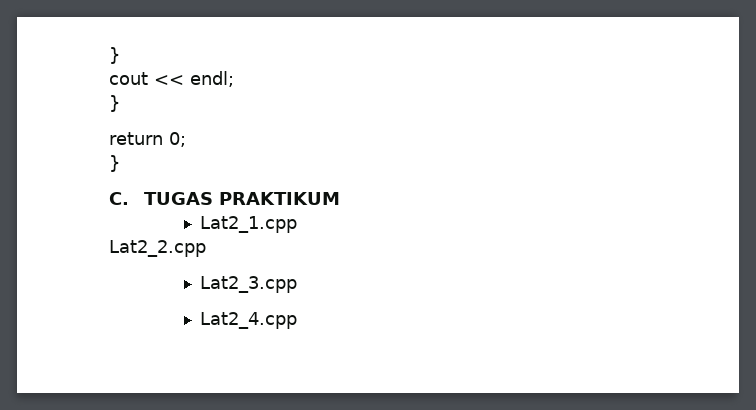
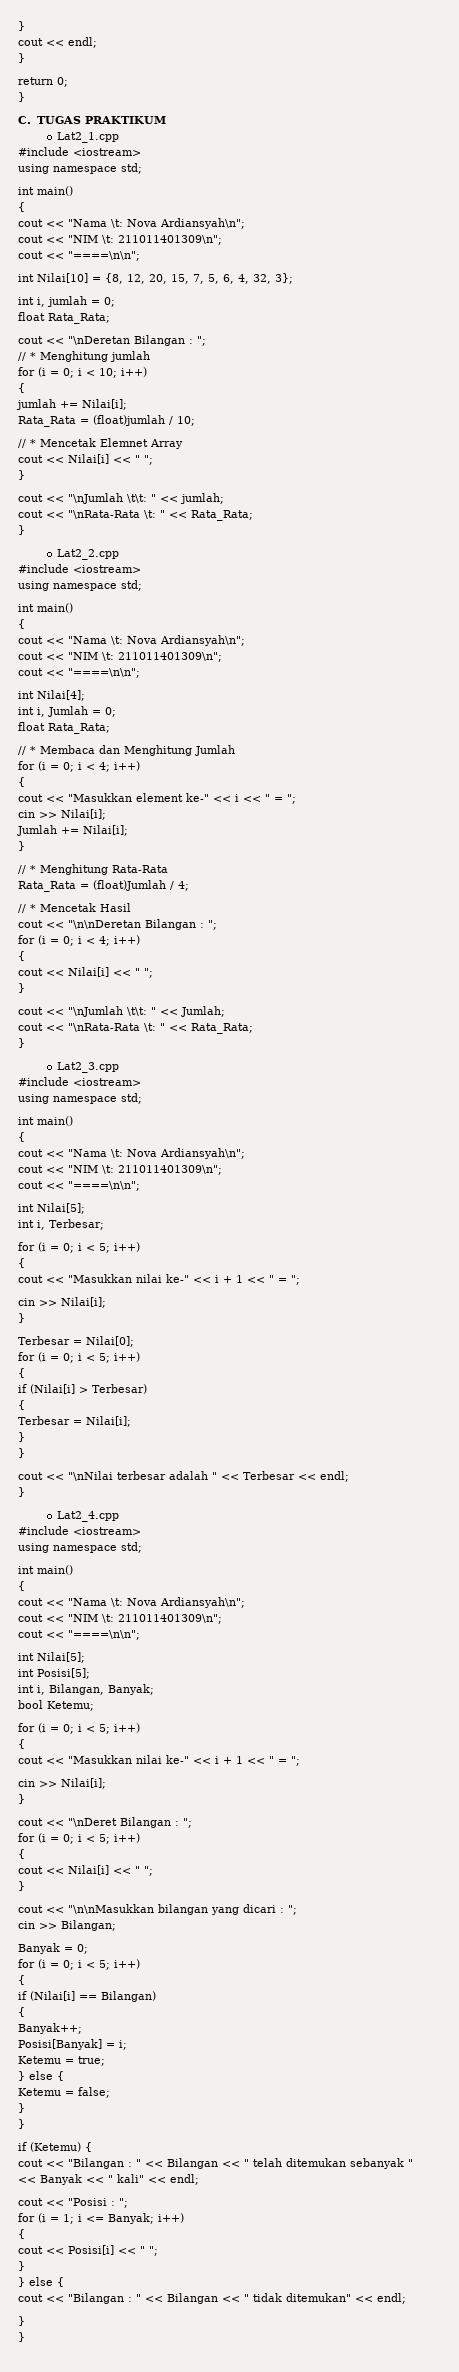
[109,240,206,257] [199,276,297,293] [199,312,297,329] Lat2_2.cpp // Lat2_3.cpp // Lat2_4.cpp -> [18,147,141,156] [18,163,142,174] [18,186,73,196] [18,202,25,212] [18,218,245,229] [18,235,222,245] [18,251,140,261] [18,273,293,284] [18,296,115,307] [18,312,110,324] [18,335,206,346] [18,351,150,362] [18,367,147,378] [18,383,25,393] [16,399,127,410] [18,415,195,427] [18,438,183,449] [18,454,153,465] [18,470,25,480] [18,493,224,504] [18,510,253,521] [18,525,25,535] [56,549,119,560] [18,564,141,573] [18,580,142,591] [18,603,73,613] [18,619,25,629] [18,635,245,646] [18,652,222,662] [18,668,140,678] [18,690,85,701] [18,706,116,717] [18,722,110,734] [18,745,235,756] [18,761,140,772] [18,777,25,787] [18,793,296,804] [18,809,106,820] [17,825,128,836] [18,841,25,851] [18,864,168,875] [18,880,189,892] [18,903,131,913] [18,919,217,930] [18,935,140,946] [18,951,25,961] [18,967,153,978] [18,983,25,993] [18,1006,225,1017] [18,1023,253,1034] [18,1038,25,1048] [56,1062,119,1073] [18,1077,141,1086] [18,1093,142,1104] [18,1116,73,1126] [18,1132,25,1142] [18,1148,245,1159] [18,1165,222,1175] [18,1181,140,1191] [18,1203,85,1214] [18,1219,104,1230] [18,1242,140,1253] [18,1258,25,1268] [18,1274,300,1285] [18,1297,106,1308] [18,1313,25,1323] [18,1336,134,1347] [18,1352,140,1363] [18,1368,25,1378] [18,1384,147,1394] [18,1400,25,1410] [18,1416,131,1427] [18,1432,25,1442] [18,1448,25,1458] [18,1471,349,1482] [18,1487,25,1497] [56,1511,119,1522] [18,1526,141,1535] [18,1542,142,1553] [18,1565,73,1575] [18,1581,25,1591] [18,1597,245,1608] [18,1614,222,1624] [18,1630,140,1640] [18,1652,85,1663] [18,1668,90,1679] [18,1684,154,1695] [18,1700,94,1711] [18,1723,140,1734] [18,1739,25,1749] [18,1755,300,1766] [18,1778,106,1789] [18,1794,25,1804] [18,1817,192,1828] [18,1833,140,1844] [18,1849,25,1859] [18,1865,153,1876] [18,1881,25,1891] [18,1904,297,1915] [18,1920,116,1931] [18,1943,88,1954] [18,1959,140,1970] [18,1975,25,1985] [18,1991,156,2002] [18,2007,25,2017] [18,2023,82,2034] [18,2039,127,2050] [18,2056,105,2066] [18,2071,64,2081] [18,2087,110,2098] [18,2103,25,2113] [18,2119,25,2129] [18,2142,92,2152] [18,2158,413,2169] [18,2174,199,2185] [18,2198,128,2208] [18,2213,184,2224] [18,2229,25,2239] [18,2245,158,2256] [18,2261,25,2271] [18,2277,64,2287] [18,2293,406,2304] [18,2316,25,2326] [18,2332,25,2342] #include <iostream> // using namespace std; // int main() // { // cout << "Nama \t: Nova Ardiansyah\n"; // cout << "NIM \t: 211011401309\n"; // cout << "====\n\n"; // int Nilai[10] = {8, 12, 20, 15, 7, 5, 6, 4, 32, 3}; // int i, jumlah = 0; // float Rata_Rata; // cout << "\nDeretan Bilangan : "; // // * Menghitung jumlah // for (i = 0; i < 10; i++) // { // jumlah += Nilai[i]; // Rata_Rata = (float)jumlah / 10; // // * Mencetak Elemnet Array // cout << Nilai[i] << " "; // } // cout << "\nJumlah \t\t: " << jumlah; // cout << "\nRata-Rata \t: " << Rata_Rata; // } // Lat2_2.cpp // #include <iostream> // using namespace std; // int main() // { // cout << "Nama \t: Nova Ardiansyah\n"; // cout << "NIM \t: 211011401309\n"; // cout << "====\n\n"; // int Nilai[4]; // int i, Jumlah = 0; // float Rata_Rata; // // * Membaca dan Menghitung Jumlah // for (i = 0; i < 4; i++) // { // cout << "Masukkan element ke-" << i << " = "; // cin >> Nilai[i]; // Jumlah += Nilai[i]; // } // // * Menghitung Rata-Rata // Rata_Rata = (float)Jumlah / 4; // // * Mencetak Hasil // cout << "\n\nDeretan Bilangan : "; // for (i = 0; i < 4; i++) // { // cout << Nilai[i] << " "; // } // cout << "\nJumlah \t\t: " << Jumlah; // cout << "\nRata-Rata \t: " << Rata_Rata; // } // Lat2_3.cpp // #include <iostream> // using namespace std; // int main() // { // cout << "Nama \t: Nova Ardiansyah\n"; // cout << "NIM \t: 211011401309\n"; // cout << "====\n\n"; // int Nilai[5]; // int i, Terbesar; // for (i = 0; i < 5; i++) // { // cout << "Masukkan nilai ke-" << i + 1 << " = "; // cin >> Nilai[i]; // } // Terbesar = Nilai[0]; // for (i = 0; i < 5; i++) // { // if (Nilai[i] > Terbesar) // { // Terbesar = Nilai[i]; // } // } // cout << "\nNilai terbesar adalah " << Terbesar << endl; // } // Lat2_4.cpp // #include <iostream> // using namespace std; // int main() // { // cout << "Nama \t: Nova Ardiansyah\n"; // cout << "NIM \t: 211011401309\n"; // cout << "====\n\n"; // int Nilai[5]; // int Posisi[5]; // int i, Bilangan, Banyak; // bool Ketemu; // for (i = 0; i < 5; i++) // { // cout << "Masukkan nilai ke-" << i + 1 << " = "; // cin >> Nilai[i]; // } // cout << "\nDeret Bilangan : "; // for (i = 0; i < 5; i++) // { // cout << Nilai[i] << " "; // } // cout << "\n\nMasukkan bilangan yang dicari : "; // cin >> Bilangan; // Banyak = 0; // for (i = 0; i < 5; i++) // { // if (Nilai[i] == Bilangan) // { // Banyak++; // Posisi[Banyak] = i; // Ketemu = true; // } else { // Ketemu = false; // } // } // if (Ketemu) { // cout << "Bilangan : " << Bilangan << " telah ditemukan sebanyak " << Banyak << " kali" << endl; // cout << "Posisi : "; // for (i = 1; i <= Banyak; i++) // { // cout << Posisi[i] << " "; // } // } else { // cout << "Bilangan : " << Bilangan << " tidak ditemukan" << endl; // } // }

